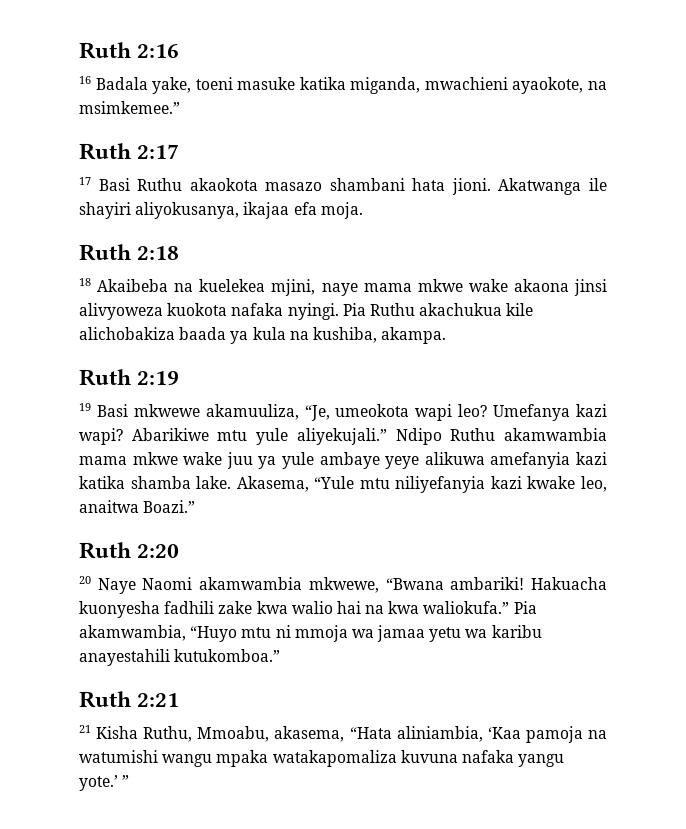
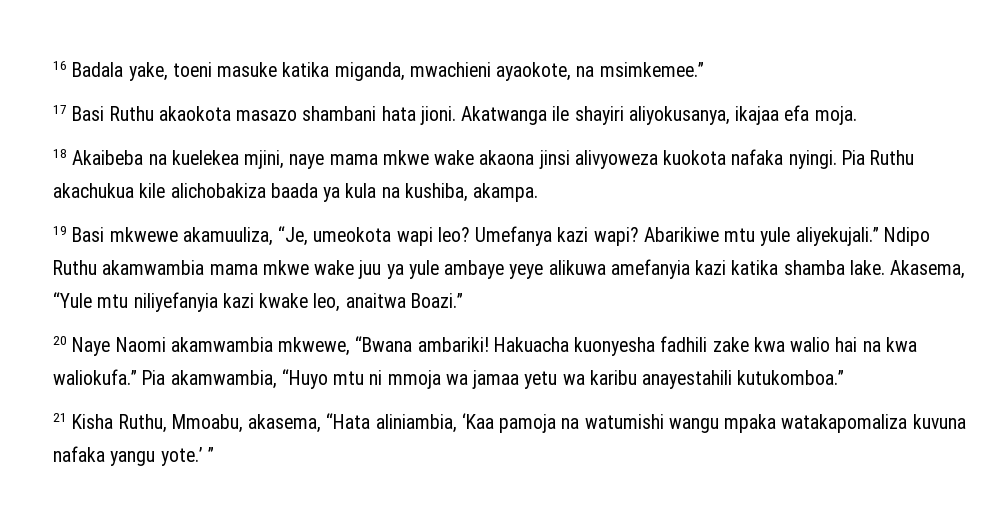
[79,42,180,59] Ruth 2:16 // -> (53, 65) none
[79,143,180,160] // Ruth 2:17 -> (704, 69) none
[79,244,180,261] // Ruth 2:18 -> (857, 115) none
[79,369,180,386] // Ruth 2:19 -> (539, 192) none
[79,542,180,559] // Ruth 2:20 -> (463, 300) none
[79,691,180,708] // Ruth 2:21 -> (845, 377) none

